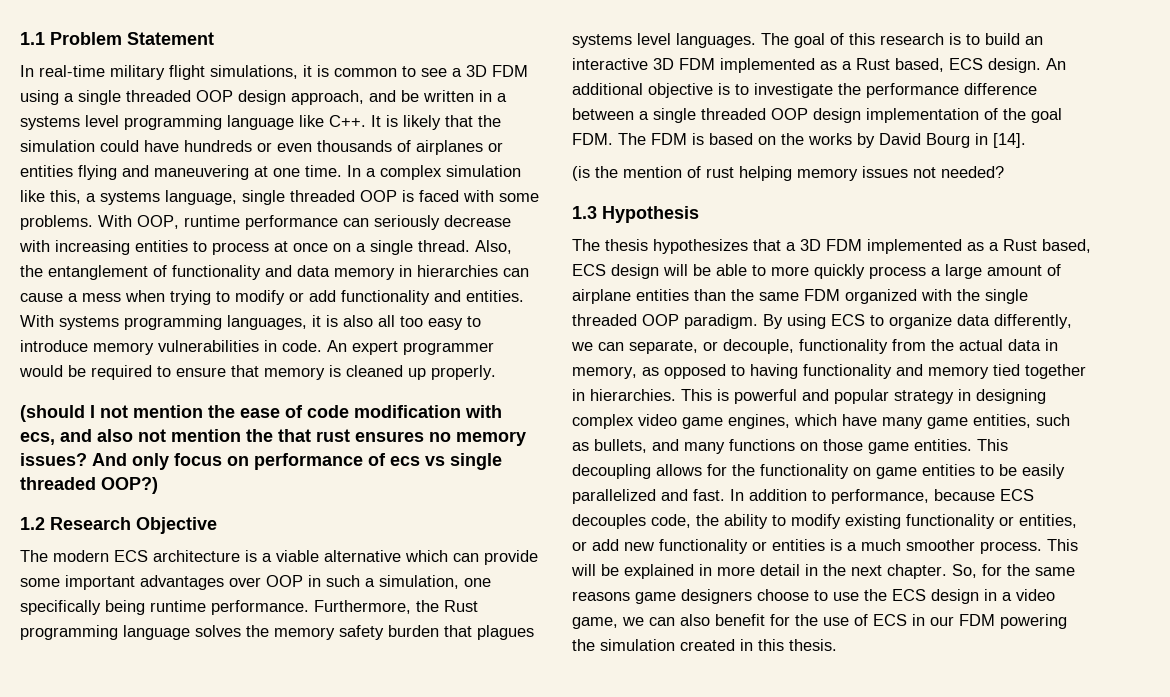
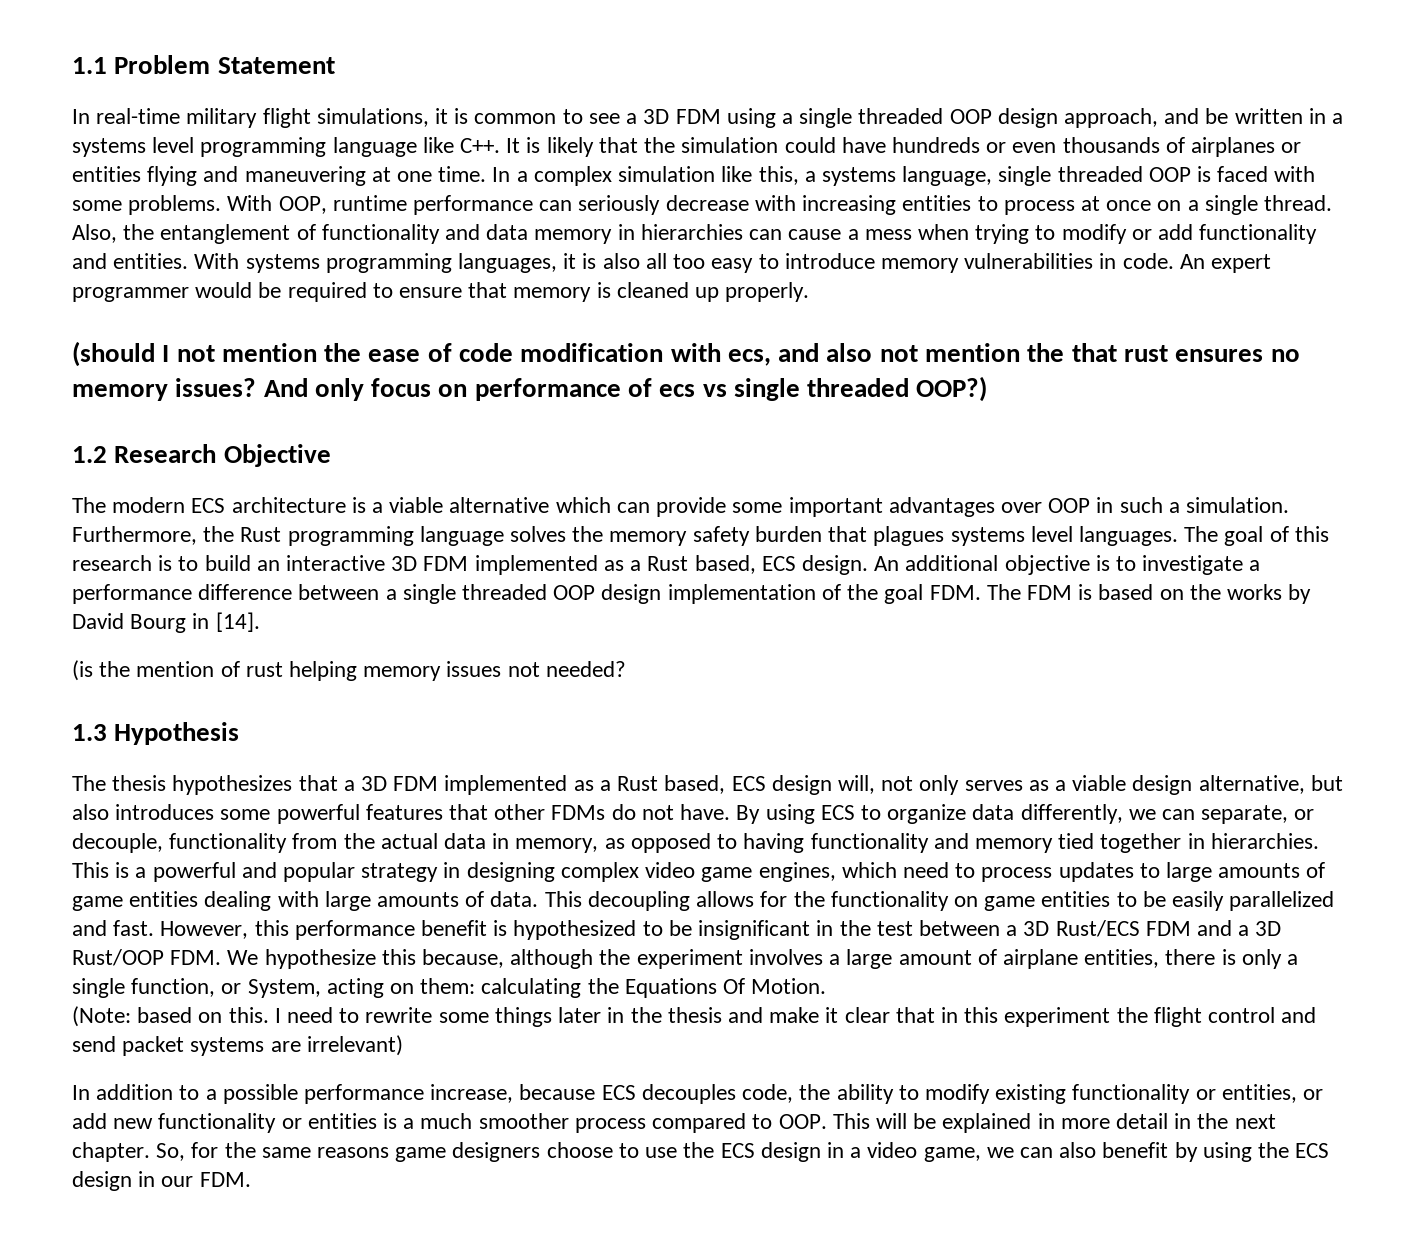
[379,575,491,589] [20,600,309,615] simulation, one specifically being runtime performance. -> [1185,497,1289,513] simulation.
[838,83,861,95] the -> [1249,560,1261,571] a
[663,264,1061,279] [572,289,1028,304] [572,314,758,329] will be able to more quickly process a large amount of airplane entities than the same FDM organized with the single threaded OOP paradigm. -> [837,775,1343,795] [72,804,731,824] will, not only serves as a viable design alternative, but also introduces some powerful features that other FDMs do not have.
(729, 395) none -> [135,867,147,878] a
[842,414,1070,429] [572,439,972,454] have many game entities, such as bullets, and many functions on those game entities. -> [902,862,1326,882] [72,891,539,911] need to process updates to large amounts of game entities dealing with large amounts of data.
[730,489,929,504] In addition to performance, -> [160,920,1282,940] [72,949,1298,969] [72,978,827,998] [72,1006,1317,1027] [72,1035,403,1056] [72,1084,514,1104] However, this performance benefit is hypothesized to be insignificant in the test between a 3D Rust/ECS FDM and a 3D Rust/OOP FDM. We hypothesize this because, although the experiment involves a large amount of airplane entities, there is only a single function, or System, acting on them: calculating the Equations Of Motion. // (Note: based on this. I need to rewrite some things later in the thesis and make it clear that in this experiment the flight control and send packet systems are irrelevant) // In addition to a possible performance increase,
[980,541,1042,554] process. -> [574,1113,827,1133] process compared to OOP.
[770,614,1067,629] [572,639,837,651] for the use of ECS in our FDM powering the simulation created in this thesis. -> [1174,1142,1330,1162] [72,1171,251,1191] by using the ECS design in our FDM.

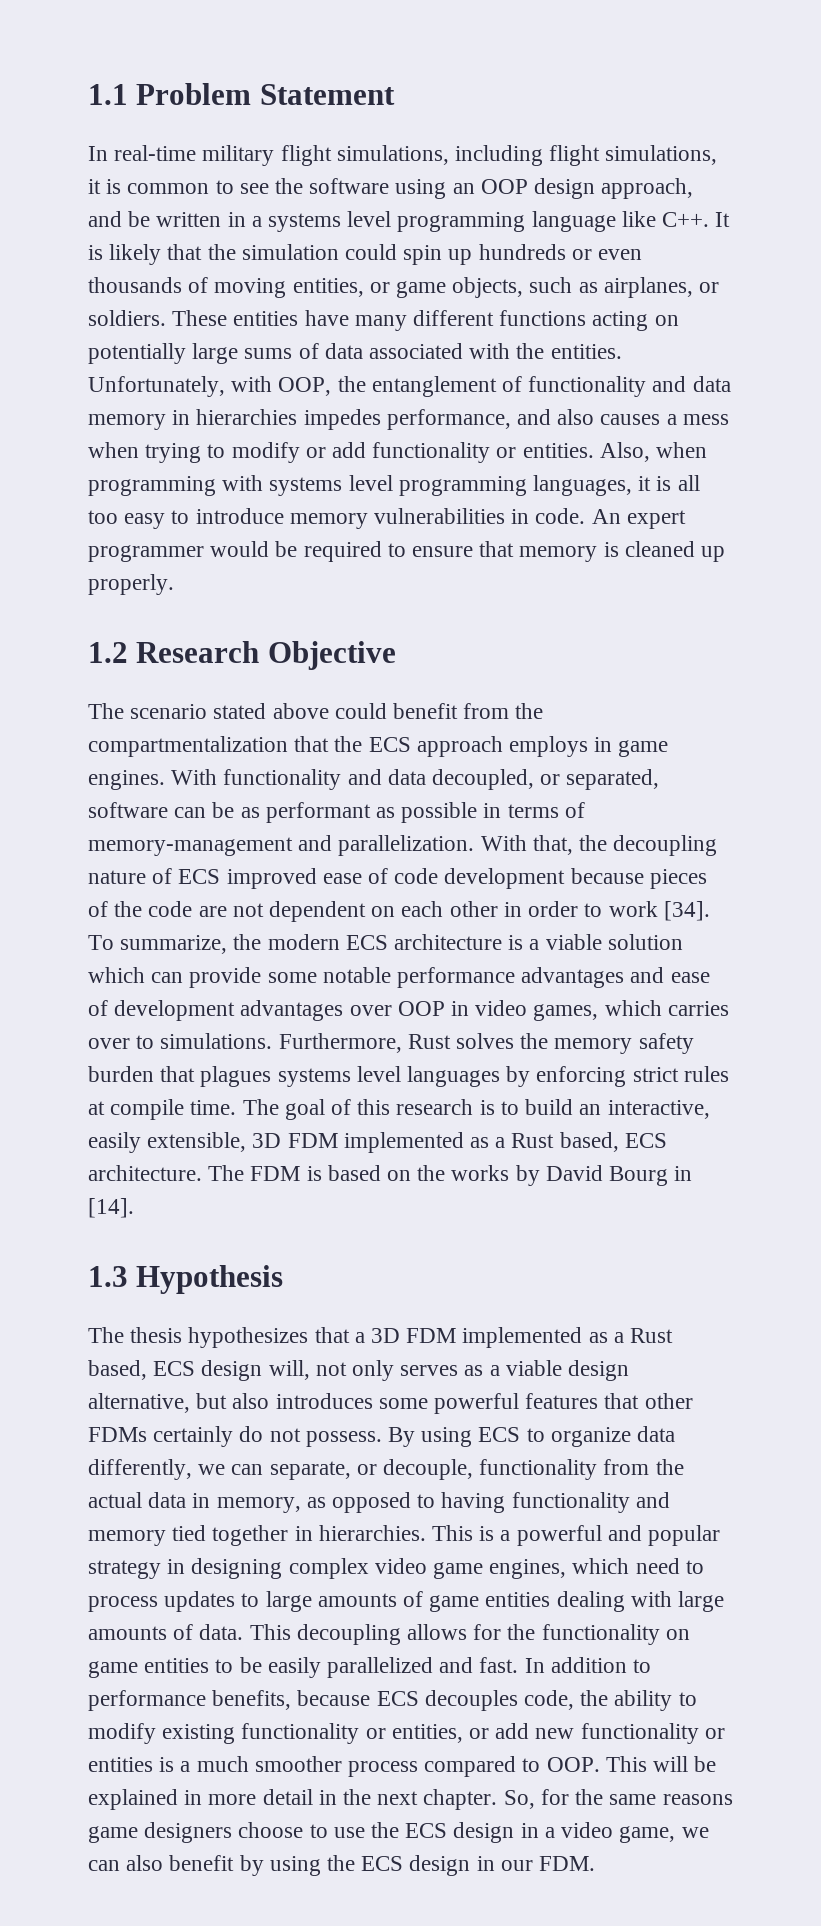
(429, 117) none -> [455,145,718,166] including flight simulations,
[626,108,944,128] a 3D FDM using a single threaded -> [275,178,475,199] the software using an
[841,137,886,153] have -> [403,245,473,265] spin up
[1190,137,1302,157] [72,166,1316,186] [72,195,1332,215] [72,224,117,243] airplanes or entities flying and maneuvering at one time. In a complex simulation like this, a systems language, single threaded OOP is faced with some problems. With OOP, runtime performance can seriously decrease with increasing entities to process at once on a single thread. Also, -> [214,277,720,298] [88,310,679,331] [88,343,622,364] [88,376,332,397] moving entities, or game objects, such as airplanes, or soldiers. These entities have many different functions acting on potentially large sums of data associated with the entities. Unfortunately, with OOP,
[749,229,842,240] can cause -> [303,409,661,430] impedes performance, and also causes
[72,253,320,273] and entities. With systems -> [496,442,708,462] [88,475,393,496] or entities. Also, when programming with systems level
[602,253,640,269] also -> (672, 483) none
[72,341,1300,367] [72,376,988,402] [72,444,331,467] [72,497,106,513] (should I not mention the ease of code modification with ecs, and also not mention the that rust ensures no memory issues? And only focus on performance of ecs vs single threaded OOP?) // 1.2 Research Objective // The -> [88,641,396,670] [88,703,544,719] [88,736,669,757] [88,769,660,790] [88,802,585,823] [88,835,718,856] [88,868,707,889] [88,901,710,922] [88,934,262,954] 1.2 Research Objective // The scenario stated above could benefit from the compartmentalization that the ECS approach employs in game engines. With functionality and data decoupled, or separated, software can be as performant as possible in terms of memory-management and parallelization. With that, the decoupling nature of ECS improved ease of code development because pieces of the code are not dependent on each other in order to work [34]. To summarize, the
[449,497,550,513] alternative -> [607,934,683,950] solution
[788,497,1289,517] [72,526,504,546] important advantages over OOP in such a simulation. Furthermore, the Rust programming language -> [322,967,710,988] [88,1000,729,1021] [88,1033,451,1053] notable performance advantages and ease of development advantages over OOP in video games, which carries over to simulations. Furthermore, Rust
[1078,526,1178,546] languages. -> [407,1066,729,1087] [88,1099,237,1120] languages by enforcing strict rules at compile time.
[286,555,1261,575] [72,584,981,604] interactive 3D FDM implemented as a Rust based, ECS design. An additional objective is to investigate a performance difference between a single threaded OOP design implementation of the goal FDM. -> [607,1100,710,1119] [88,1132,667,1153] [88,1165,202,1181] interactive, easily extensible, 3D FDM implemented as a Rust based, ECS architecture.
[72,660,626,681] // (is the mention of rust helping memory issues not needed? -> (134, 1208) none
(606, 812) none -> [153,1426,234,1447] certainly
[680,804,731,820] have. -> [305,1431,382,1447] possess.
[160,920,1282,940] [72,949,1298,969] [72,978,827,998] [72,1006,1317,1027] [72,1035,403,1056] [72,1084,514,1104] However, this performance benefit is hypothesized to be insignificant in the test between a 3D Rust/ECS FDM and a 3D Rust/OOP FDM. We hypothesize this because, although the experiment involves a large amount of airplane entities, there is only a single function, or System, acting on them: calculating the Equations Of Motion. // (Note: based on this. I need to rewrite some things later in the thesis and make it clear that in this experiment the flight control and send packet systems are irrelevant) // In addition to a possible performance increase, -> [524,1657,652,1673] [88,1690,292,1711] In addition to performance benefits,

